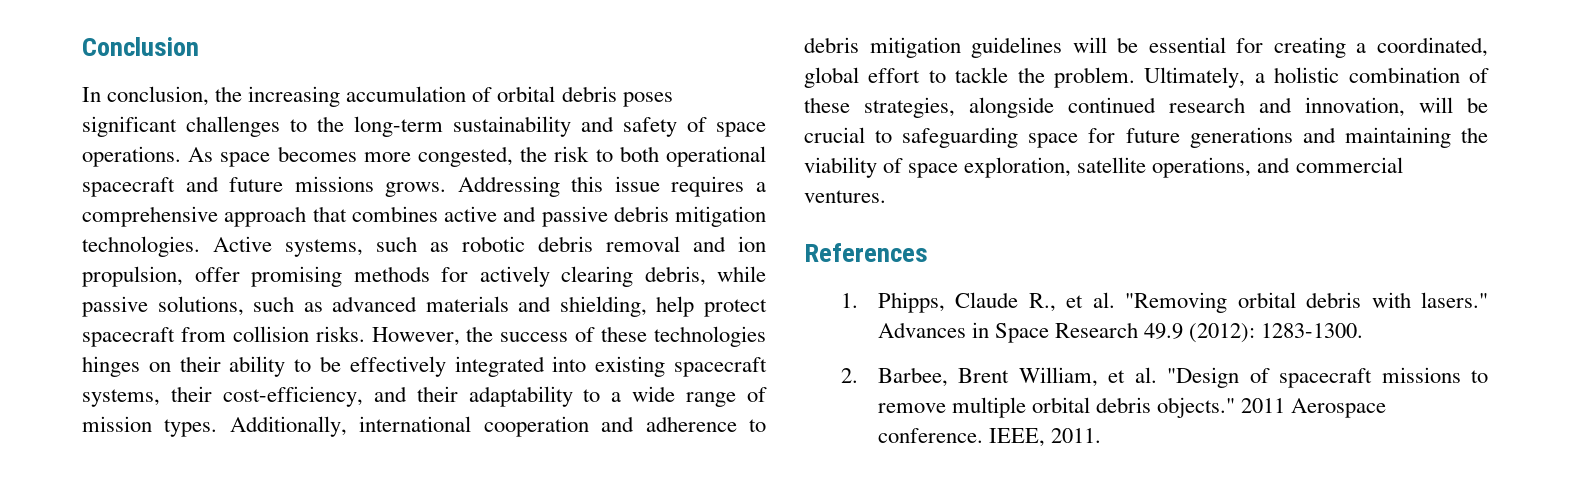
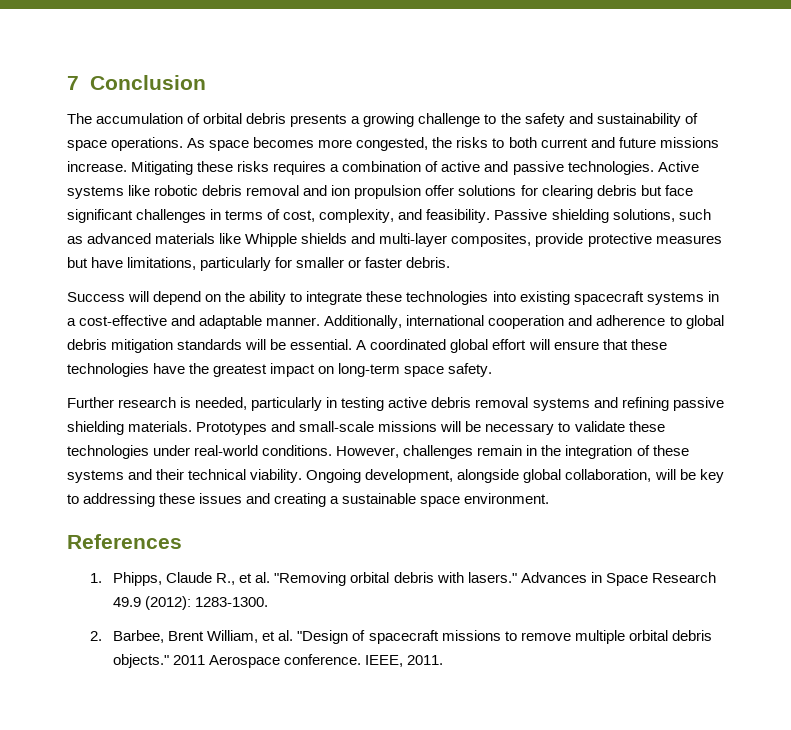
(82, 46) none -> [67,76,79,90] 7
[82,86,673,107] [82,116,677,137] In conclusion, the increasing accumulation of orbital debris poses significant challenges to the long-term sustainability and safety -> [67,113,681,127] The accumulation of orbital debris presents a growing challenge to the safety and sustainability
[554,146,590,162] risk -> [456,137,489,148] risks
[666,146,766,167] [82,177,175,197] operational spacecraft -> [540,138,588,148] current
[385,176,766,197] [82,206,766,227] [82,236,449,257] grows. Addressing this issue requires a comprehensive approach that combines active and passive debris mitigation technologies. Active systems, such as -> [67,161,699,175] [67,185,151,199] increase. Mitigating these risks requires a combination of active and passive technologies. Active systems like
[82,266,766,287] [82,296,148,317] propulsion, offer promising methods for actively clearing debris, while passive -> [354,185,693,199] [67,209,609,223] propulsion offer solutions for clearing debris but face significant challenges in terms of cost, complexity, and feasibility. Passive shielding
[518,296,767,317] [82,326,766,347] [82,356,767,377] [82,386,767,407] [82,416,218,437] and shielding, help protect spacecraft from collision risks. However, the success of these technologies hinges on their ability to be effectively integrated into existing spacecraft systems, their cost-efficiency, and their adaptability to a wide range of mission types. -> [219,233,722,247] [67,257,451,271] [67,291,719,305] [67,315,321,329] like Whipple shields and multi-layer composites, provide protective measures but have limitations, particularly for smaller or faster debris. // Success will depend on the ability to integrate these technologies into existing spacecraft systems in a cost-effective and adaptable manner.
[804,37,1488,58] [804,67,1489,88] [804,97,1488,118] [804,127,1488,148] [804,157,1403,178] [804,190,886,203] debris mitigation guidelines will be essential for creating a coordinated, global effort to tackle the problem. Ultimately, a holistic combination of these strategies, alongside continued research and innovation, will be crucial to safeguarding space for future generations and maintaining the viability of space exploration, satellite operations, and commercial ventures. -> [685,315,724,329] [67,339,667,353] [67,363,493,377] [67,397,724,411] [67,421,665,435] [67,445,689,459] [67,469,724,483] [67,493,550,507] global debris mitigation standards will be essential. A coordinated global effort will ensure that these technologies have the greatest impact on long-term space safety. // Further research is needed, particularly in testing active debris removal systems and refining passive shielding materials. Prototypes and small-scale missions will be necessary to validate these technologies under real-world conditions. However, challenges remain in the integration of these systems and their technical viability. Ongoing development, alongside global collaboration, will be key to addressing these issues and creating a sustainable space environment.

